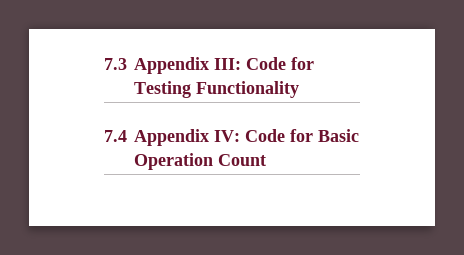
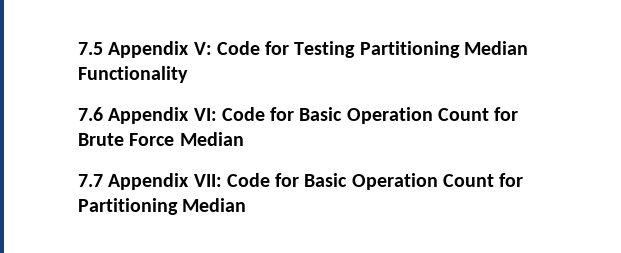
[104,57,242,74] 7.3 Appendix III: -> [78,41,212,58] 7.5 Appendix V:
(192, 89) none -> [359,41,528,58] Partitioning Median
[104,129,360,146] [134,153,267,170] 7.4 Appendix IV: Code for Basic Operation Count -> [78,107,519,124] [78,132,244,146] [78,173,524,190] [78,198,247,215] 7.6 Appendix VI: Code for Basic Operation Count for Brute Force Median // 7.7 Appendix VII: Code for Basic Operation Count for Partitioning Median

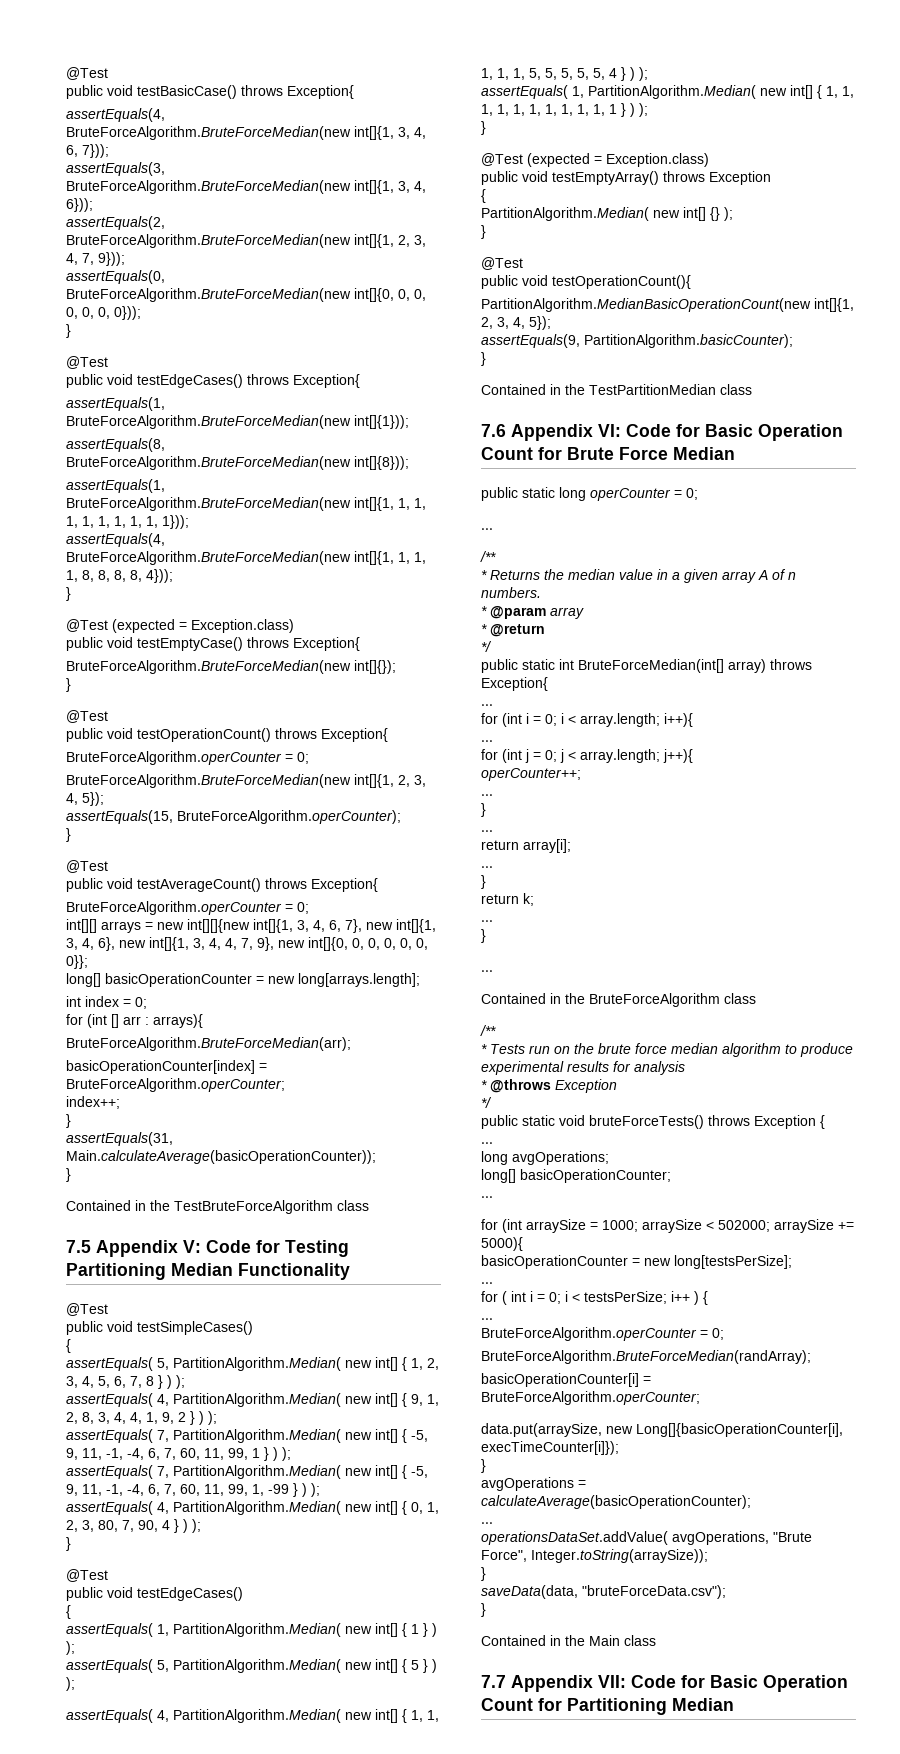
(78, 48) none -> [66,67,108,80] [66,85,354,99] [66,108,165,122] [66,126,426,140] [66,144,109,158] [66,162,165,176] [66,180,426,194] [66,198,93,212] [66,216,165,230] [66,234,426,248] [66,252,125,266] [66,270,165,284] [66,288,426,302] [66,306,141,320] [66,324,71,338] [66,356,108,369] [66,374,360,388] [66,397,165,411] [66,415,409,429] [66,438,165,452] [66,456,409,470] [66,479,165,493] [66,497,426,511] [66,515,189,529] [66,533,165,547] [66,551,426,565] [66,569,173,583] [66,587,71,601] [66,619,294,633] [66,637,360,651] [66,660,396,674] [66,678,71,692] [66,710,108,723] [66,728,388,742] [66,751,309,765] [66,774,426,788] [66,792,104,806] [66,810,401,824] [66,828,71,842] [66,860,108,873] [66,878,378,892] [66,901,309,915] [66,919,436,933] [66,937,428,951] [66,955,88,969] [66,973,420,987] [66,996,147,1009] [66,1014,203,1028] [66,1037,351,1051] [66,1060,267,1074] [66,1078,285,1092] [66,1096,120,1109] [66,1114,71,1128] [66,1132,173,1146] [66,1150,376,1164] [66,1168,71,1182] [66,1200,369,1214] @Test // public void testBasicCase() throws Exception{ // assertEquals(4, BruteForceAlgorithm.BruteForceMedian(new int[]{1, 3, 4, 6, 7})); // assertEquals(3, BruteForceAlgorithm.BruteForceMedian(new int[]{1, 3, 4, 6})); // assertEquals(2, BruteForceAlgorithm.BruteForceMedian(new int[]{1, 2, 3, 4, 7, 9})); // assertEquals(0, BruteForceAlgorithm.BruteForceMedian(new int[]{0, 0, 0, 0, 0, 0, 0})); // } // @Test // public void testEdgeCases() throws Exception{ // assertEquals(1, BruteForceAlgorithm.BruteForceMedian(new int[]{1})); // assertEquals(8, BruteForceAlgorithm.BruteForceMedian(new int[]{8})); // assertEquals(1, BruteForceAlgorithm.BruteForceMedian(new int[]{1, 1, 1, 1, 1, 1, 1, 1, 1, 1})); // assertEquals(4, BruteForceAlgorithm.BruteForceMedian(new int[]{1, 1, 1, 1, 8, 8, 8, 8, 4})); // } // @Test (expected = Exception.class) // public void testEmptyCase() throws Exception{ // BruteForceAlgorithm.BruteForceMedian(new int[]{}); // } // @Test // public void testOperationCount() throws Exception{ // BruteForceAlgorithm.operCounter = 0; // BruteForceAlgorithm.BruteForceMedian(new int[]{1, 2, 3, 4, 5}); // assertEquals(15, BruteForceAlgorithm.operCounter); // } // @Test // public void testAverageCount() throws Exception{ // BruteForceAlgorithm.operCounter = 0; // int[][] arrays = new int[][]{new int[]{1, 3, 4, 6, 7}, new int[]{1, 3, 4, 6}, new int[]{1, 3, 4, 4, 7, 9}, new int[]{0, 0, 0, 0, 0, 0, 0}}; // long[] basicOperationCounter = new long[arrays.length]; // int index = 0; // for (int [] arr : arrays){ // BruteForceAlgorithm.BruteForceMedian(arr); // basicOperationCounter[index] = BruteForceAlgorithm.operCounter; // index++; // } // assertEquals(31, Main.calculateAverage(basicOperationCounter)); // } // Contained in the TestBruteForceAlgorithm class //
(188, 74) none -> [66,1303,108,1316] [66,1321,253,1335] [66,1339,71,1353] [66,1357,439,1371] [66,1375,185,1389] [66,1393,439,1407] [66,1411,217,1425] [66,1429,428,1443] [66,1447,291,1461] [66,1465,428,1479] [66,1483,320,1497] [66,1501,439,1515] [66,1519,201,1533] [66,1537,71,1551] [66,1569,108,1582] [66,1587,243,1601] [66,1605,71,1619] [66,1623,437,1637] [66,1641,75,1655] [66,1659,437,1673] [66,1677,75,1691] [66,1709,439,1723] [481,67,648,81] [481,85,854,99] [481,103,648,117] [481,121,486,135] [481,153,709,167] [481,171,771,185] [481,189,486,203] [481,207,733,221] [481,225,486,239] [481,257,523,270] [481,275,691,289] [481,298,854,312] [481,316,551,330] [481,334,793,348] [481,352,486,366] [481,384,752,395] // @Test // public void testSimpleCases() // { // assertEquals( 5, PartitionAlgorithm.Median( new int[] { 1, 2, 3, 4, 5, 6, 7, 8 } ) ); // assertEquals( 4, PartitionAlgorithm.Median( new int[] { 9, 1, 2, 8, 3, 4, 4, 1, 9, 2 } ) ); // assertEquals( 7, PartitionAlgorithm.Median( new int[] { -5, 9, 11, -1, -4, 6, 7, 60, 11, 99, 1 } ) ); // assertEquals( 7, PartitionAlgorithm.Median( new int[] { -5, 9, 11, -1, -4, 6, 7, 60, 11, 99, 1, -99 } ) ); // assertEquals( 4, PartitionAlgorithm.Median( new int[] { 0, 1, 2, 3, 80, 7, 90, 4 } ) ); // } // @Test // public void testEdgeCases() // { // assertEquals( 1, PartitionAlgorithm.Median( new int[] { 1 } ) ); // assertEquals( 5, PartitionAlgorithm.Median( new int[] { 5 } ) ); // assertEquals( 4, PartitionAlgorithm.Median( new int[] { 1, 1, 1, 1, 1, 5, 5, 5, 5, 5, 4 } ) ); // assertEquals( 1, PartitionAlgorithm.Median( new int[] { 1, 1, 1, 1, 1, 1, 1, 1, 1, 1, 1 } ) ); // } // @Test (expected = Exception.class) // public void testEmptyArray() throws Exception // { // PartitionAlgorithm.Median( new int[] {} ); // } // @Test // public void testOperationCount(){ // PartitionAlgorithm.MedianBasicOperationCount(new int[]{1, 2, 3, 4, 5}); // assertEquals(9, PartitionAlgorithm.basicCounter); // } // Contained in the TestPartitionMedian class
(244, 139) none -> [481,487,698,501] [481,528,493,530] [480,551,496,562] [481,569,796,583] [481,587,541,598] [481,606,584,619] [481,624,545,637] [481,641,492,652] [481,659,812,673] [481,677,548,691] [481,704,493,706] [481,713,693,727] [481,740,493,742] [481,749,693,763] [481,768,581,781] [481,794,493,796] [481,803,486,817] [481,830,493,832] [481,839,571,853] [481,866,493,868] [481,875,486,889] [481,893,534,906] [481,920,493,922] [481,929,486,943] [481,970,493,972] [481,993,756,1007] [480,1025,496,1036] [481,1043,853,1057] [481,1061,685,1075] [481,1079,617,1093] [481,1097,492,1108] [481,1115,825,1129] [481,1142,493,1144] [481,1151,609,1165] [481,1169,671,1183] [481,1196,493,1198] [481,1219,854,1233] [481,1237,523,1251] [481,1255,792,1269] [481,1282,493,1284] [481,1291,708,1305] [481,1318,493,1320] [481,1327,724,1341] [481,1350,811,1364] [481,1373,651,1387] [481,1391,700,1405] [481,1423,843,1437] [481,1441,619,1455] [481,1459,486,1473] [481,1477,586,1491] [481,1495,751,1509] [481,1522,493,1524] [481,1531,812,1545] [481,1549,708,1563] [481,1567,486,1581] [481,1585,726,1599] [481,1603,486,1617] [481,1635,656,1646] // public static long operCounter = 0; // ... // /** // * Returns the median value in a given array A of n numbers. // * @param array // * @return // */ // public static int BruteForceMedian(int[] array) throws Exception{ // ... // for (int i = 0; i < array.length; i++){ // ... // for (int j = 0; j < array.length; j++){ // operCounter++; // ... // } // ... // return array[i]; // ... // } // return k; // ... // } // ... // Contained in the BruteForceAlgorithm class // /** // * Tests run on the brute force median algorithm to produce experimental results for analysis // * @throws Exception // */ // public static void bruteForceTests() throws Exception { // ... // long avgOperations; // long[] basicOperationCounter; // ... // for (int arraySize = 1000; arraySize < 502000; arraySize += 5000){ // basicOperationCounter = new long[testsPerSize]; // ... // for ( int i = 0; i < testsPerSize; i++ ) { // ... // BruteForceAlgorithm.operCounter = 0; // BruteForceAlgorithm.BruteForceMedian(randArray); // basicOperationCounter[i] = BruteForceAlgorithm.operCounter; // data.put(arraySize, new Long[]{basicOperationCounter[i], execTimeCounter[i]}); // } // avgOperations = calculateAverage(basicOperationCounter); // ... // operationsDataSet.addValue( avgOperations, "Brute Force", Integer.toString(arraySize)); // } // saveData(data, "bruteForceData.csv"); // } // Contained in the Main class

